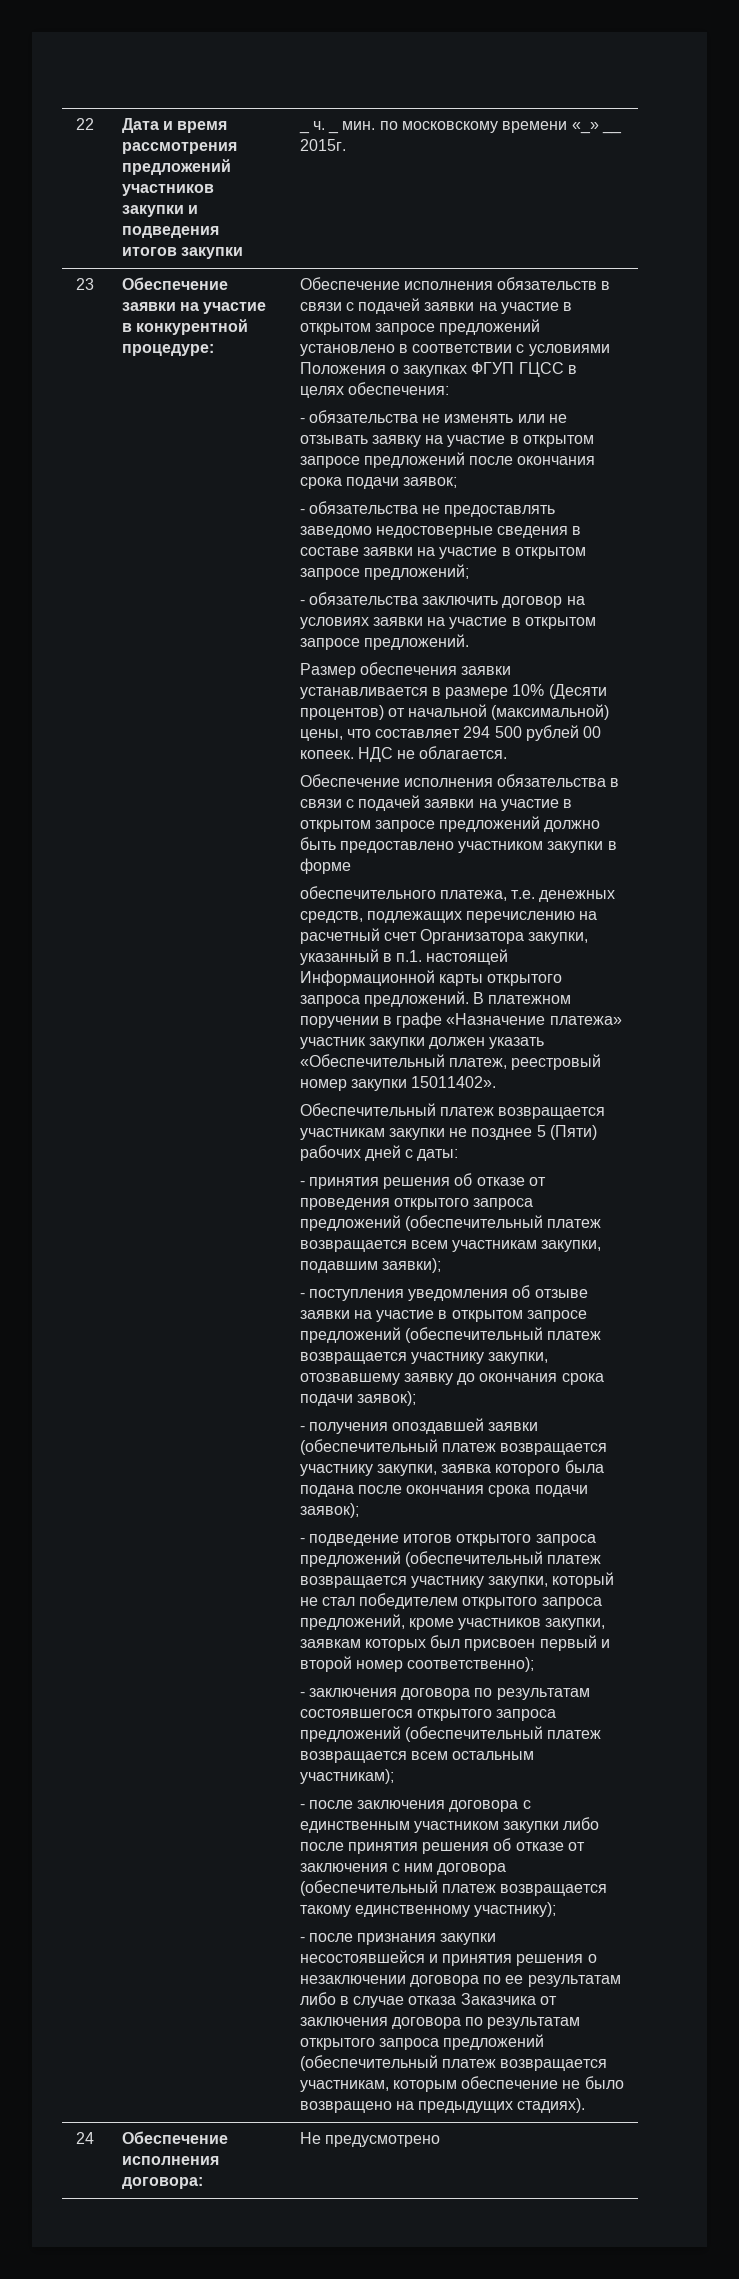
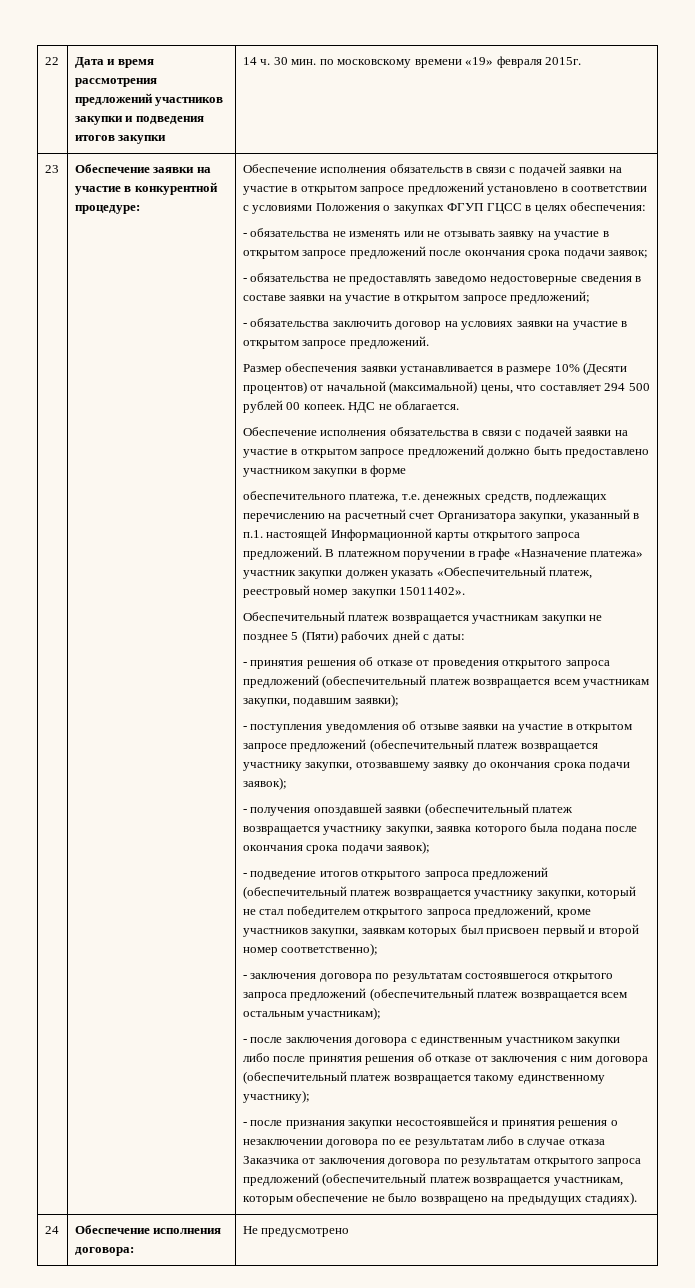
[298,130,310,134] [312,121,325,130] [328,130,340,134] _ ч. _ -> [242,57,288,65] 14 ч. 30
[571,122,623,134] «_» __ -> [465,56,542,68] «19» февраля

